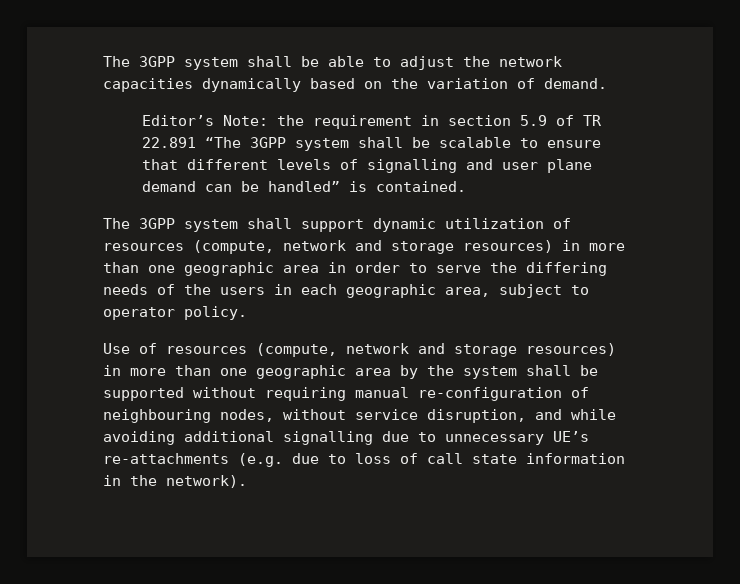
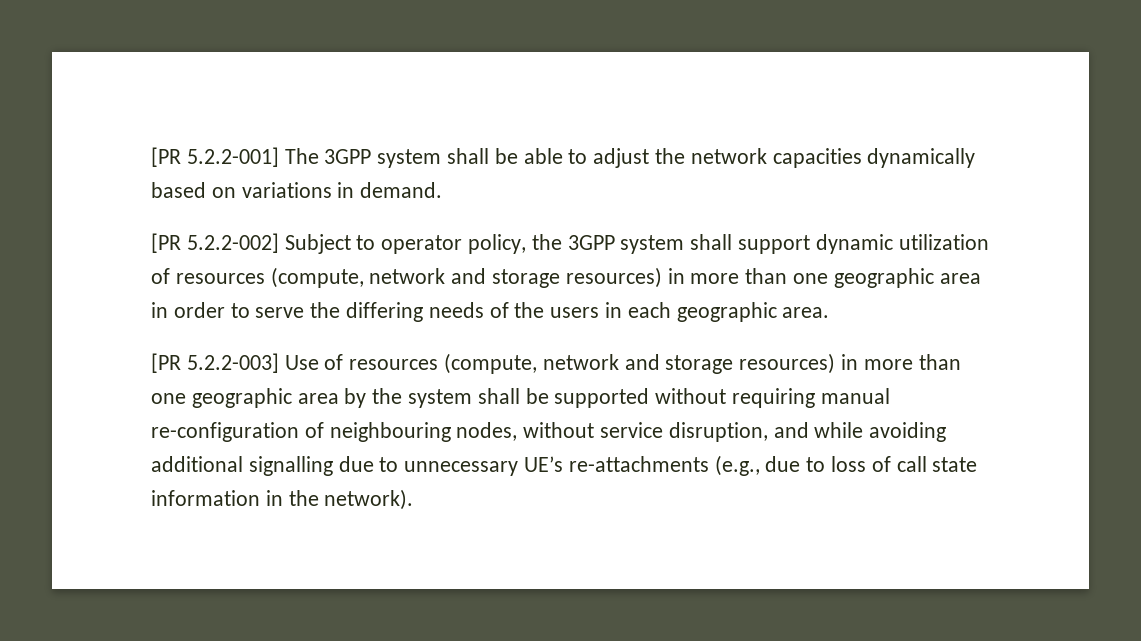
(103, 61) none -> [151,147,279,167] [PR 5.2.2-001]
[391,78,607,89] [142,115,603,129] [142,137,602,151] [142,159,593,173] [142,181,467,192] [103,218,130,229] the variation of demand. // Editor’s Note: the requirement in section 5.9 of TR 22.891 “The 3GPP system shall be scalable to ensure that different levels of signalling and user plane demand can be handled” is contained. // The -> [241,182,443,198] [151,233,562,254] variations in demand. // [PR 5.2.2-002] Subject to operator policy, the
[445,284,589,298] [103,306,247,320] area, subject to operator policy. // -> [782,307,830,318] [151,353,279,373] area. // [PR 5.2.2-003]
[238,453,283,467] (e.g. -> [714,455,760,476] (e.g.,

